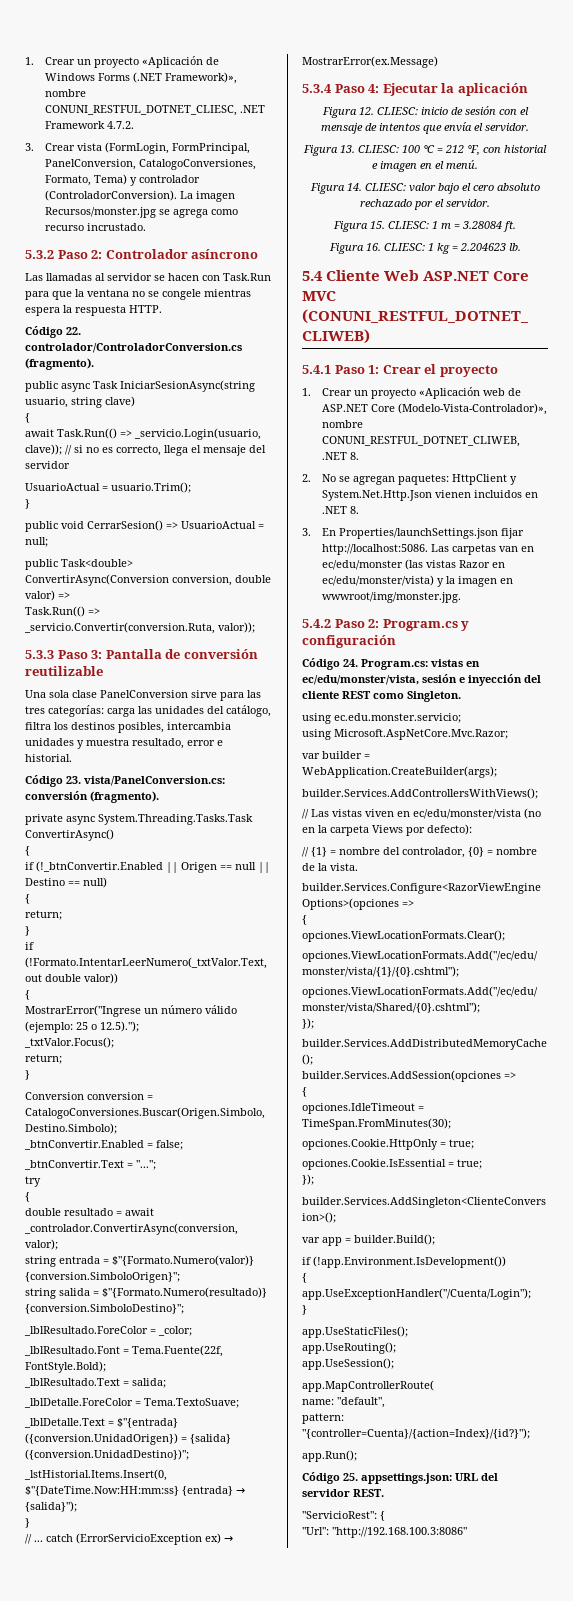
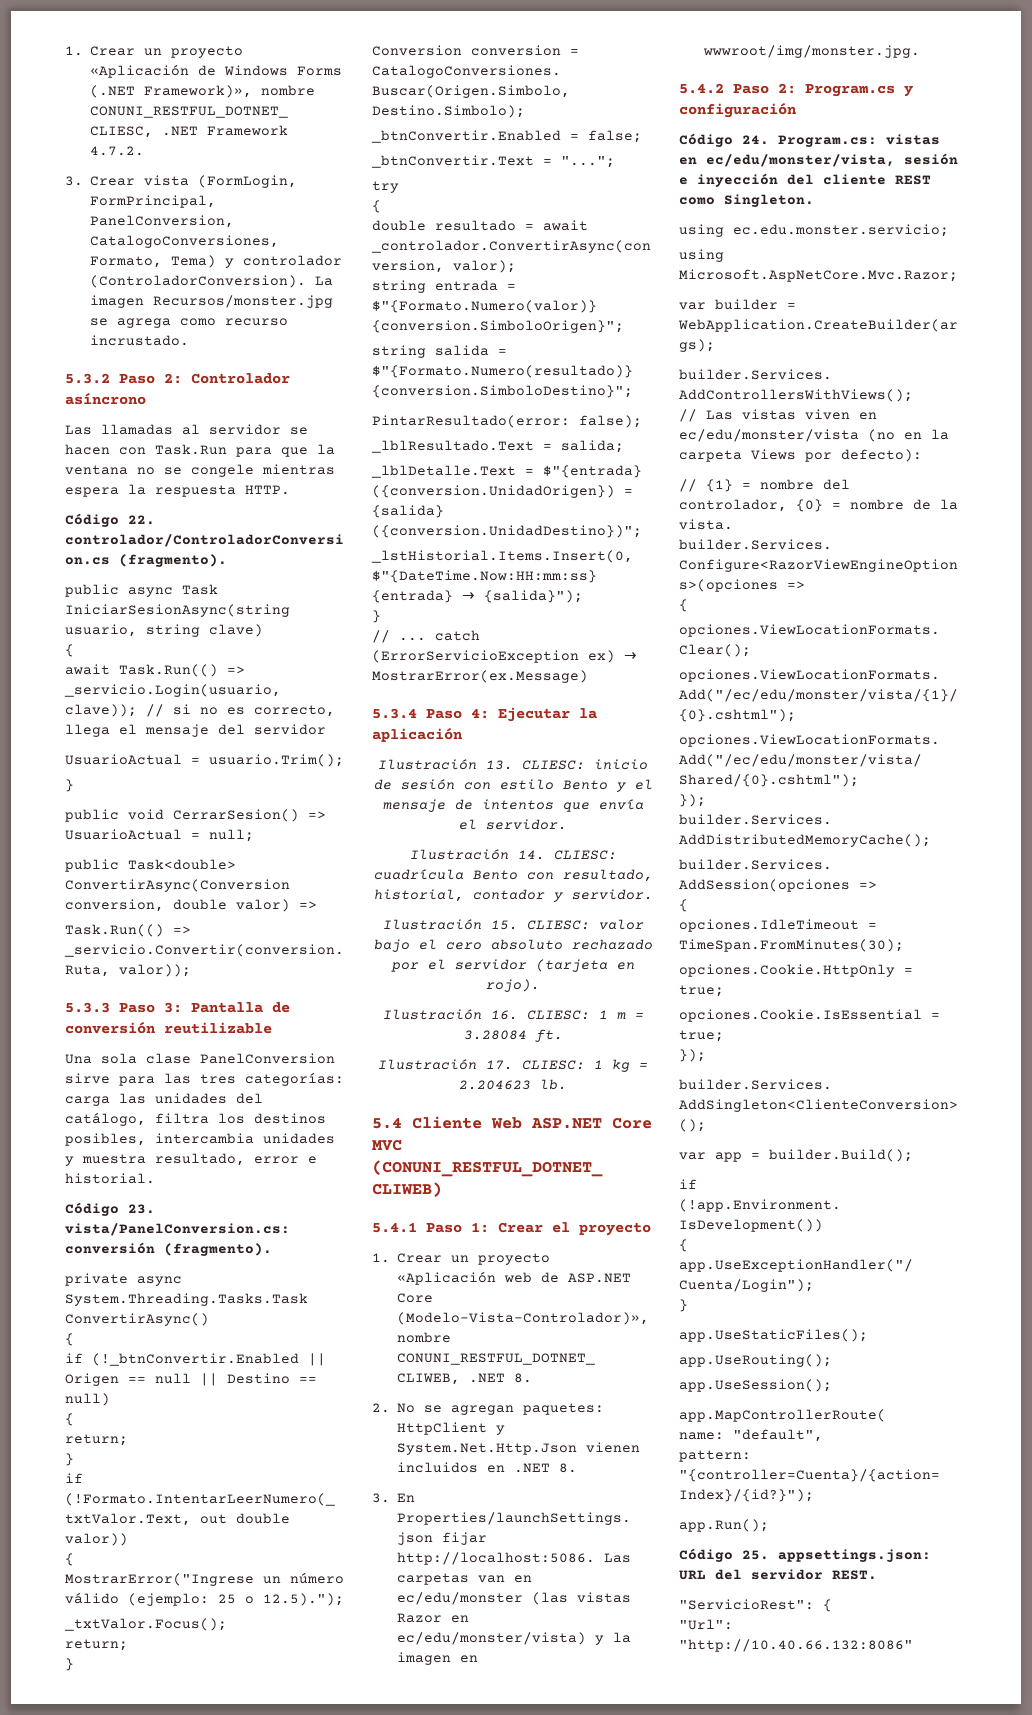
[24,1326,192,1336] [24,1345,223,1357] [25,1361,106,1373] _lblResultado.ForeColor = _color; // _lblResultado.Font = Tema.Fuente(22f, FontStyle.Bold); -> [372,415,642,428] PintarResultado(error: false);
[24,1398,239,1408] // _lblDetalle.ForeColor = Tema.TextoSuave; -> (624, 446) none
[321,107,374,118] Figura 12. -> [378,759,513,770] Ilustración 13.
(517, 112) none -> [499,779,626,792] estilo Bento y
[303,145,547,156] [372,160,478,172] [309,183,362,194] Figura 13. CLIESC: 100 °C = 212 °F, con historial e imagen en el menú. // Figura 14. -> [409,849,617,860] [373,869,653,882] [373,889,653,902] [382,919,518,930] Ilustración 14. CLIESC: cuadrícula Bento con resultado, historial, contador y servidor. // Ilustración 15.
[446,199,490,208] [333,221,385,232] servidor. // Figura 15. -> [454,959,635,972] [486,979,540,992] [382,1009,518,1020] servidor (tarjeta en rojo). // Ilustración 16.
[328,243,381,254] Figura 16. -> [378,1059,513,1070] Ilustración 17.
[332,1527,467,1538] "http://192.168.100.3:8086" -> [679,1639,913,1652] "http://10.40.66.132:8086"

